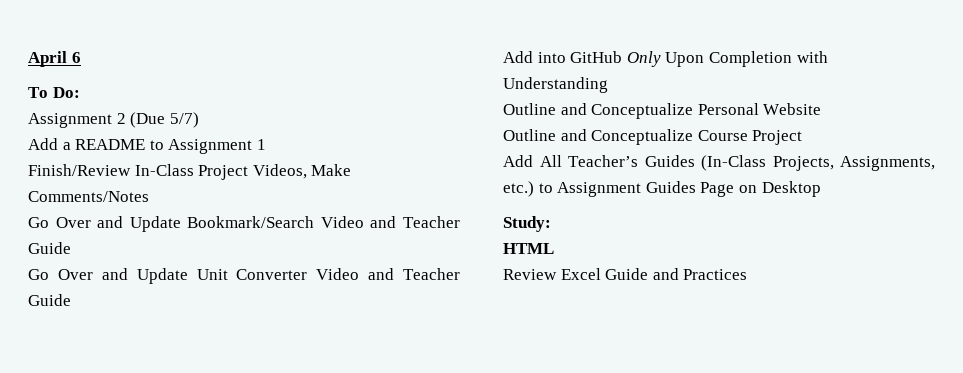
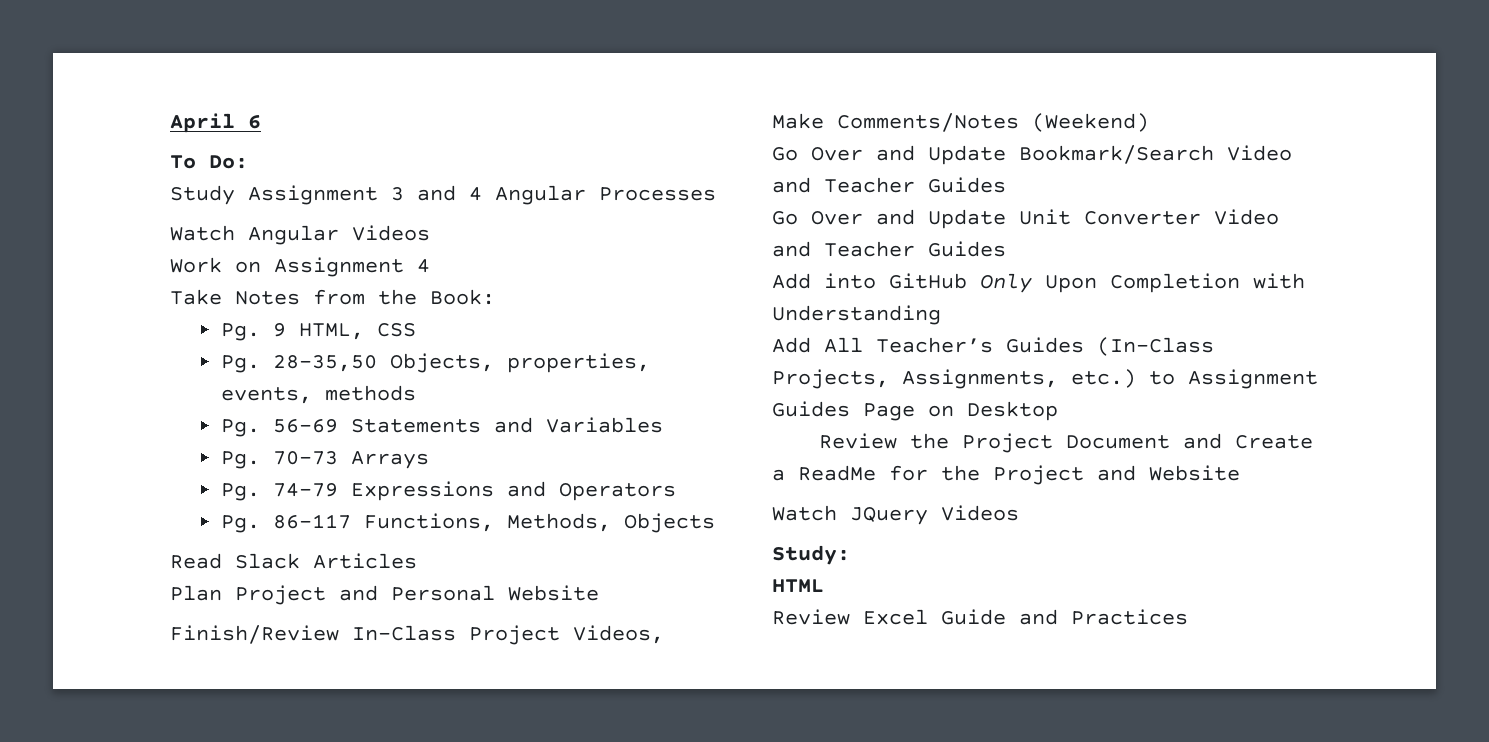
[28,112,199,128] [28,138,266,154] Assignment 2 (Due 5/7) // Add a README to Assignment 1 -> [170,185,716,205] [170,225,430,245] [170,257,430,277] [170,289,495,305] [221,323,417,341] [221,353,651,373] [221,385,417,404] [221,417,664,437] [221,451,430,469] [221,481,677,501] [221,513,716,533] [170,553,417,569] [170,585,599,605] Study Assignment 3 and 4 Angular Processes // Watch Angular Videos // Work on Assignment 4 // Take Notes from the Book: // Pg. 9 HTML, CSS // Pg. 28-35,50 Objects, properties, events, methods // Pg. 56-69 Statements and Variables // Pg. 70-73 Arrays // Pg. 74-79 Expressions and Operators // Pg. 86-117 Functions, Methods, Objects // Read Slack Articles // Plan Project and Personal Website
(149, 196) none -> [1032,113,1149,132] (Weekend)
[28,242,71,254] Guide -> [928,177,1006,193] Guides
[28,294,71,306] Guide -> [928,241,1006,257] Guides
[503,103,822,119] [503,129,803,145] // Outline and Conceptualize Personal Website // Outline and Conceptualize Course Project -> (941, 315) none
(821, 189) none -> [819,433,1314,453] [772,465,1240,485] [772,505,1019,525] // Review the Project Document and Create a ReadMe for the Project and Website // Watch JQuery Videos

